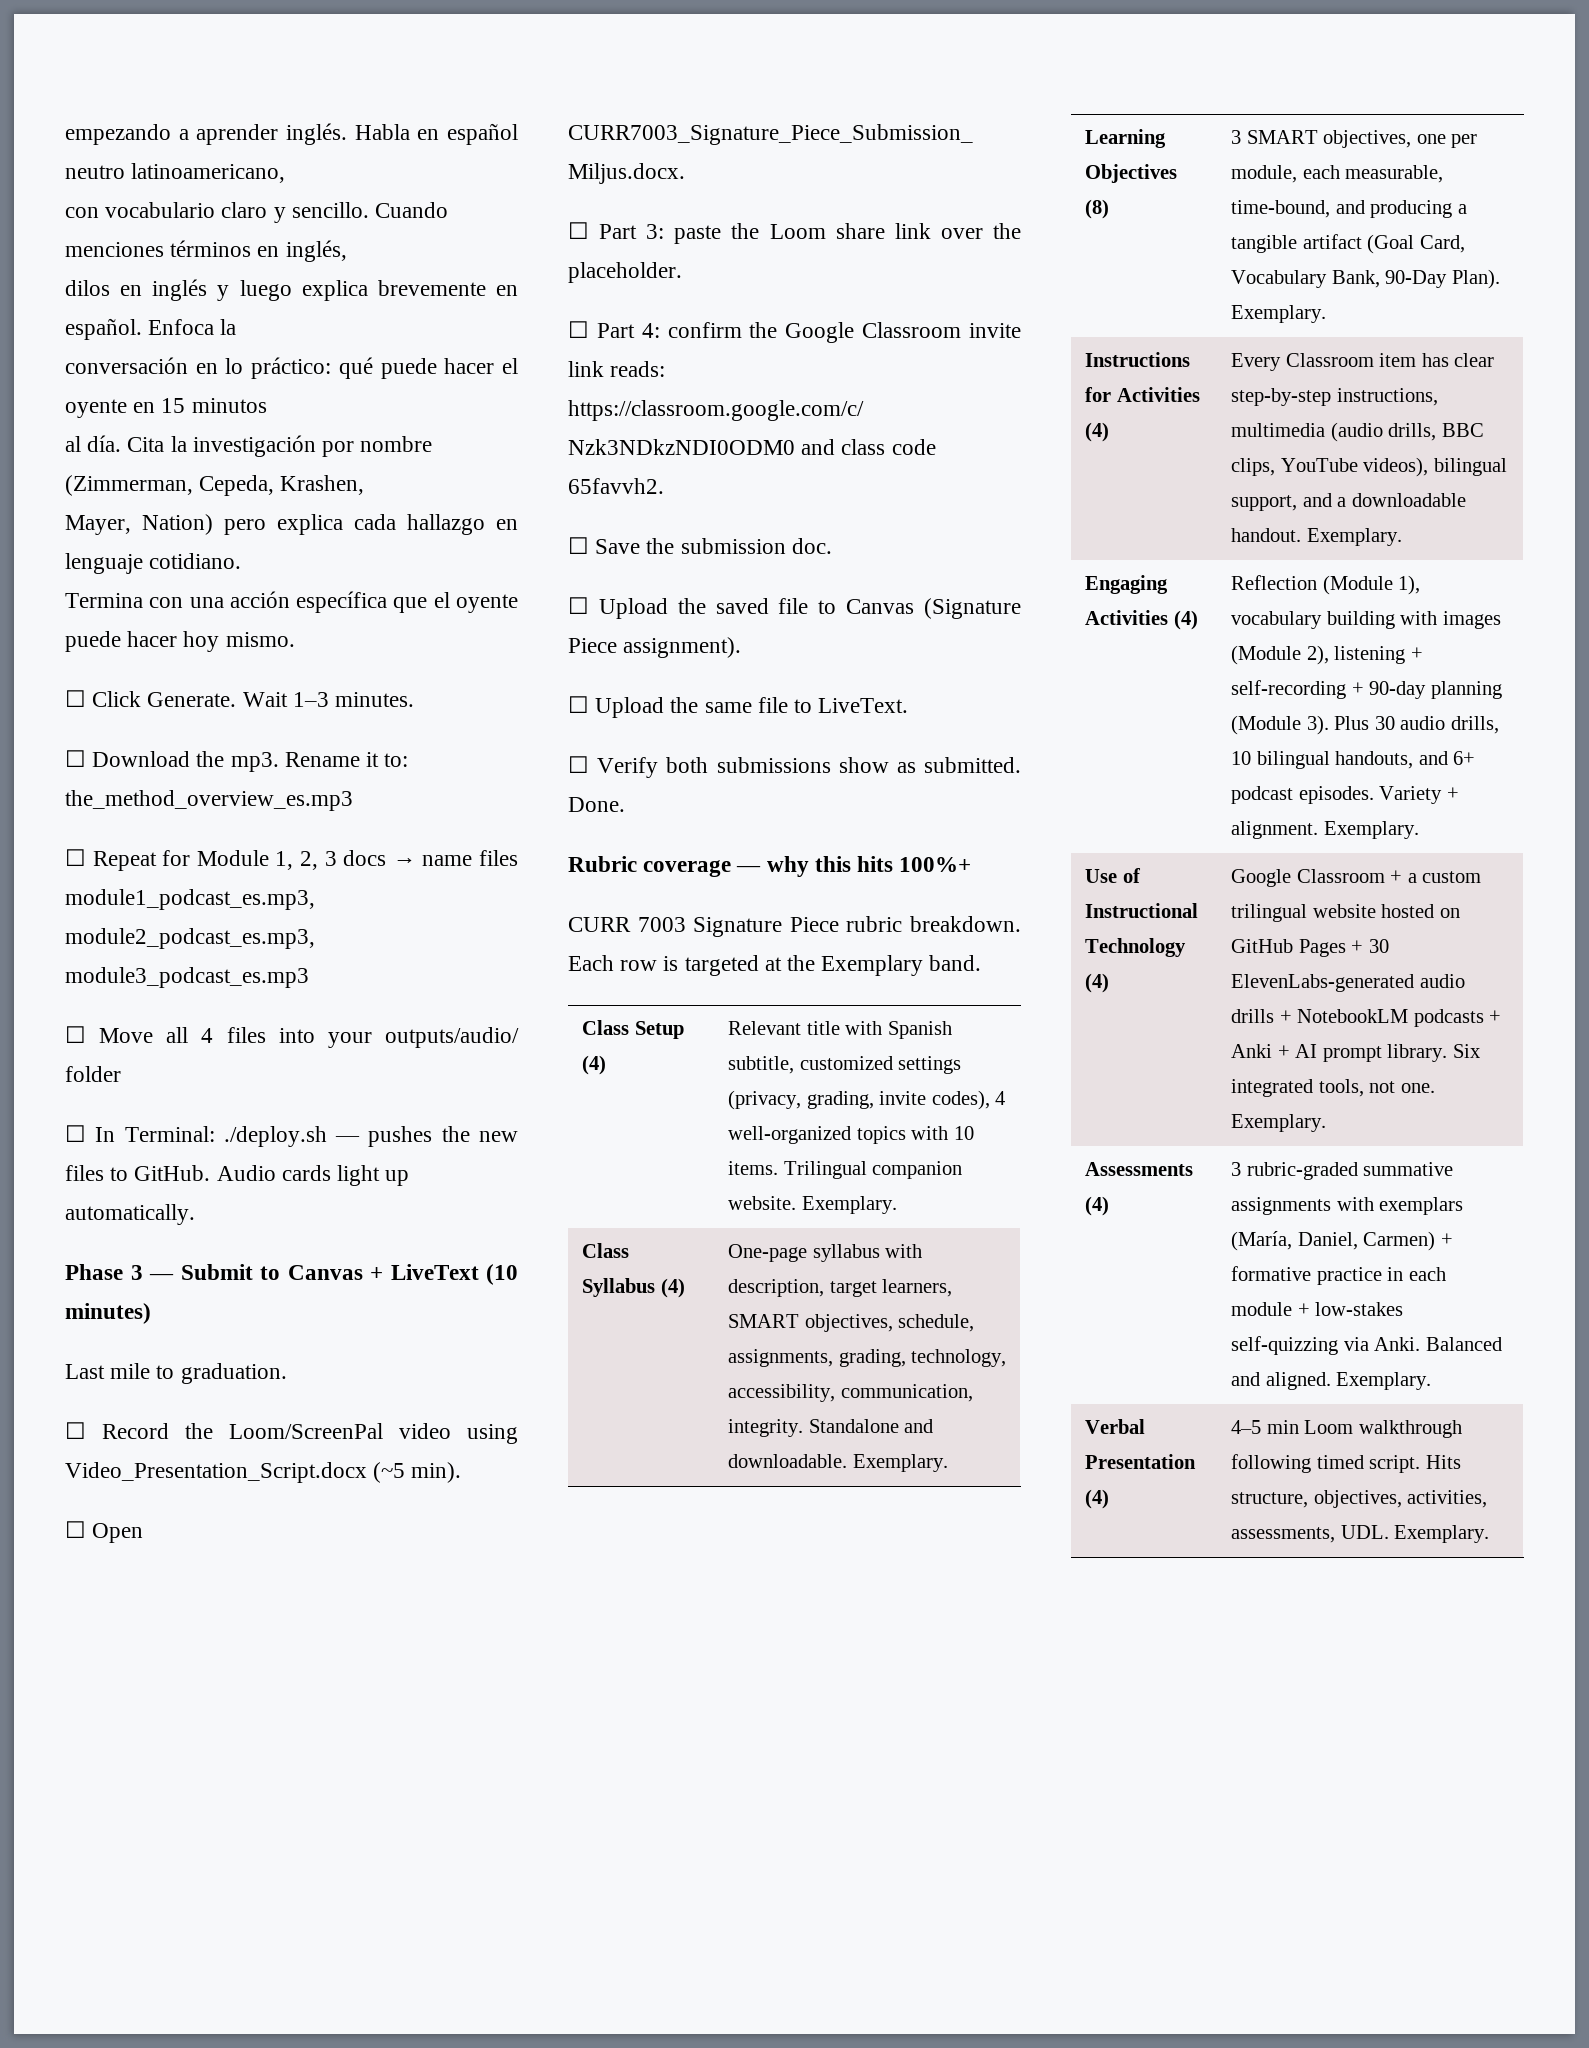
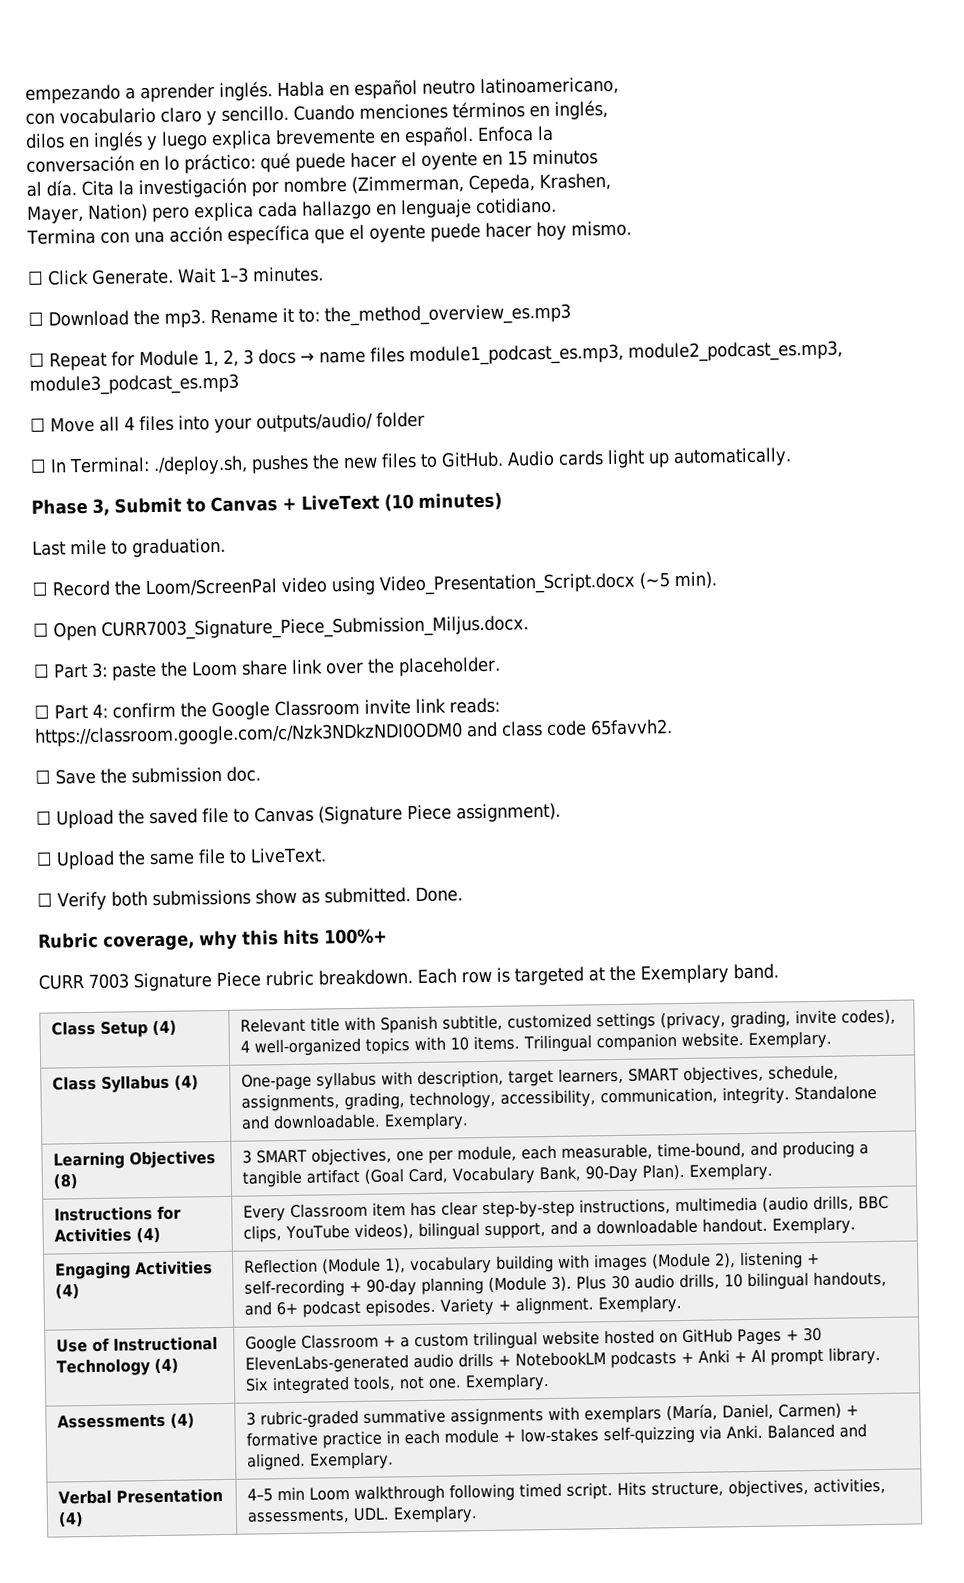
[223,1126,361,1147] ./deploy.sh — -> [152,455,248,475] ./deploy.sh,
[130,1265,174,1280] 3 — -> [92,498,110,516] 3,
[643,860,762,877] coverage — -> [103,934,195,951] coverage,

